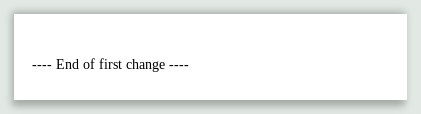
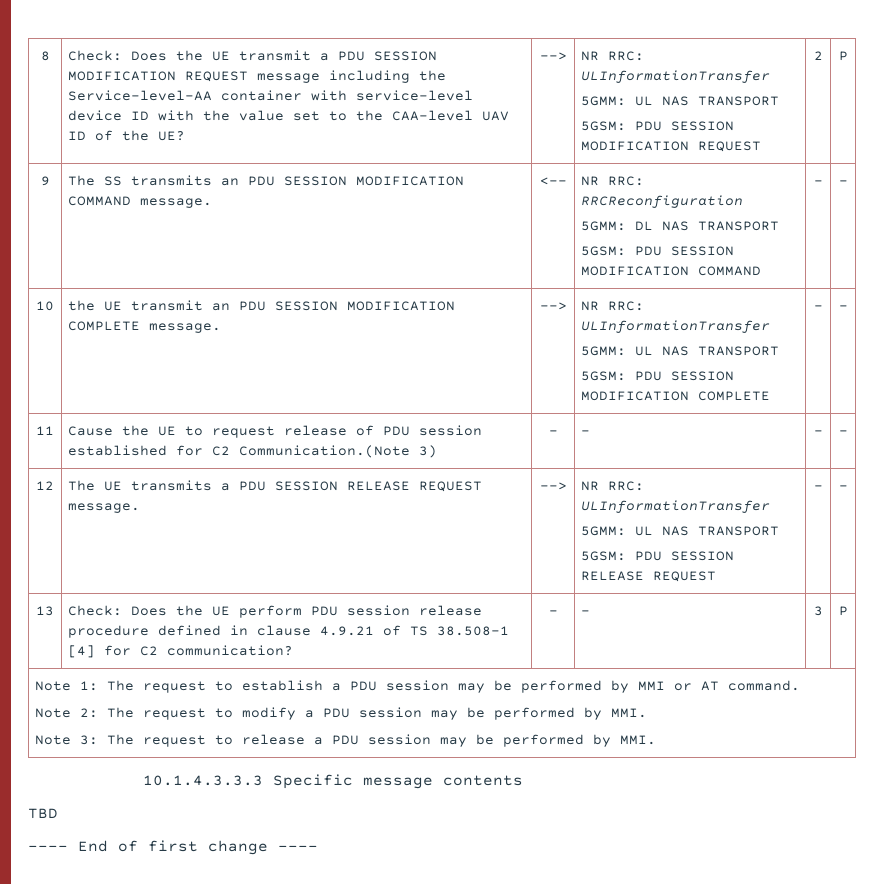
(32, 67) none -> [40,51,50,61] [68,50,438,61] [68,70,447,83] [68,90,474,101] [68,110,510,121] [68,130,186,141] [539,52,567,60] [581,51,645,61] [581,70,771,83] [581,96,780,106] [581,121,735,131] [581,141,762,152] [813,51,823,60] [838,51,848,61] [40,176,50,186] [68,175,465,186] [68,196,213,208] [539,177,567,185] [581,176,645,186] [581,195,744,208] [581,221,780,231] [581,246,735,256] [581,266,762,276] [813,180,823,185] [838,180,848,185] [36,301,54,311] [68,300,456,311] [68,321,222,333] [539,302,567,310] [581,301,645,311] [581,320,771,333] [581,346,780,356] [581,371,735,381] [581,391,771,401] [813,305,823,310] [838,305,848,310] [36,426,54,435] [68,425,483,438] [68,445,438,458] [548,430,558,435] [581,430,591,435] [813,430,823,435] [838,430,848,435] [36,481,54,490] [68,480,483,492] [68,503,141,513] [539,482,567,490] [581,481,645,491] [581,500,771,513] [581,526,780,536] [581,551,735,561] [581,571,717,582] [813,485,823,490] [838,485,848,490] [36,606,54,616] [68,605,483,618] [68,625,510,638] [68,645,294,658] [548,610,558,615] [581,610,591,615] [813,606,823,616] [838,606,848,616] [35,680,801,693] [35,707,648,720] [35,734,657,747] [142,774,523,789] [28,808,58,819] 8 | Check: Does the UE transmit a PDU SESSION MODIFICATION REQUEST message including the Service-level-AA container with service-level device ID with the value set to the CAA-level UAV ID of the UE? | --> | NR RRC: ULInformationTransfer // 5GMM: UL NAS TRANSPORT // 5GSM: PDU SESSION MODIFICATION REQUEST | 2 | P // 9 | The SS transmits an PDU SESSION MODIFICATION COMMAND message. | <-- | NR RRC: RRCReconfiguration // 5GMM: DL NAS TRANSPORT // 5GSM: PDU SESSION MODIFICATION COMMAND | - | - // 10 | the UE transmit an PDU SESSION MODIFICATION COMPLETE message. | --> | NR RRC: ULInformationTransfer // 5GMM: UL NAS TRANSPORT // 5GSM: PDU SESSION MODIFICATION COMPLETE | - | - // 11 | Cause the UE to request release of PDU session established for C2 Communication.(Note 3) | - | - | - | - // 12 | The UE transmits a PDU SESSION RELEASE REQUEST message. | --> | NR RRC: ULInformationTransfer // 5GMM: UL NAS TRANSPORT // 5GSM: PDU SESSION RELEASE REQUEST | - | - // 13 | Check: Does the UE perform PDU session release procedure defined in clause 4.9.21 of TS 38.508-1 [4] for C2 communication? | - | - | 3 | P // Note 1: The request to establish a PDU session may be performed by MMI or AT command. // Note 2: The request to modify a PDU session may be performed by MMI. // Note 3: The request to release a PDU session may be performed by MMI. // 10.1.4.3.3.3 Specific message contents // TBD //

